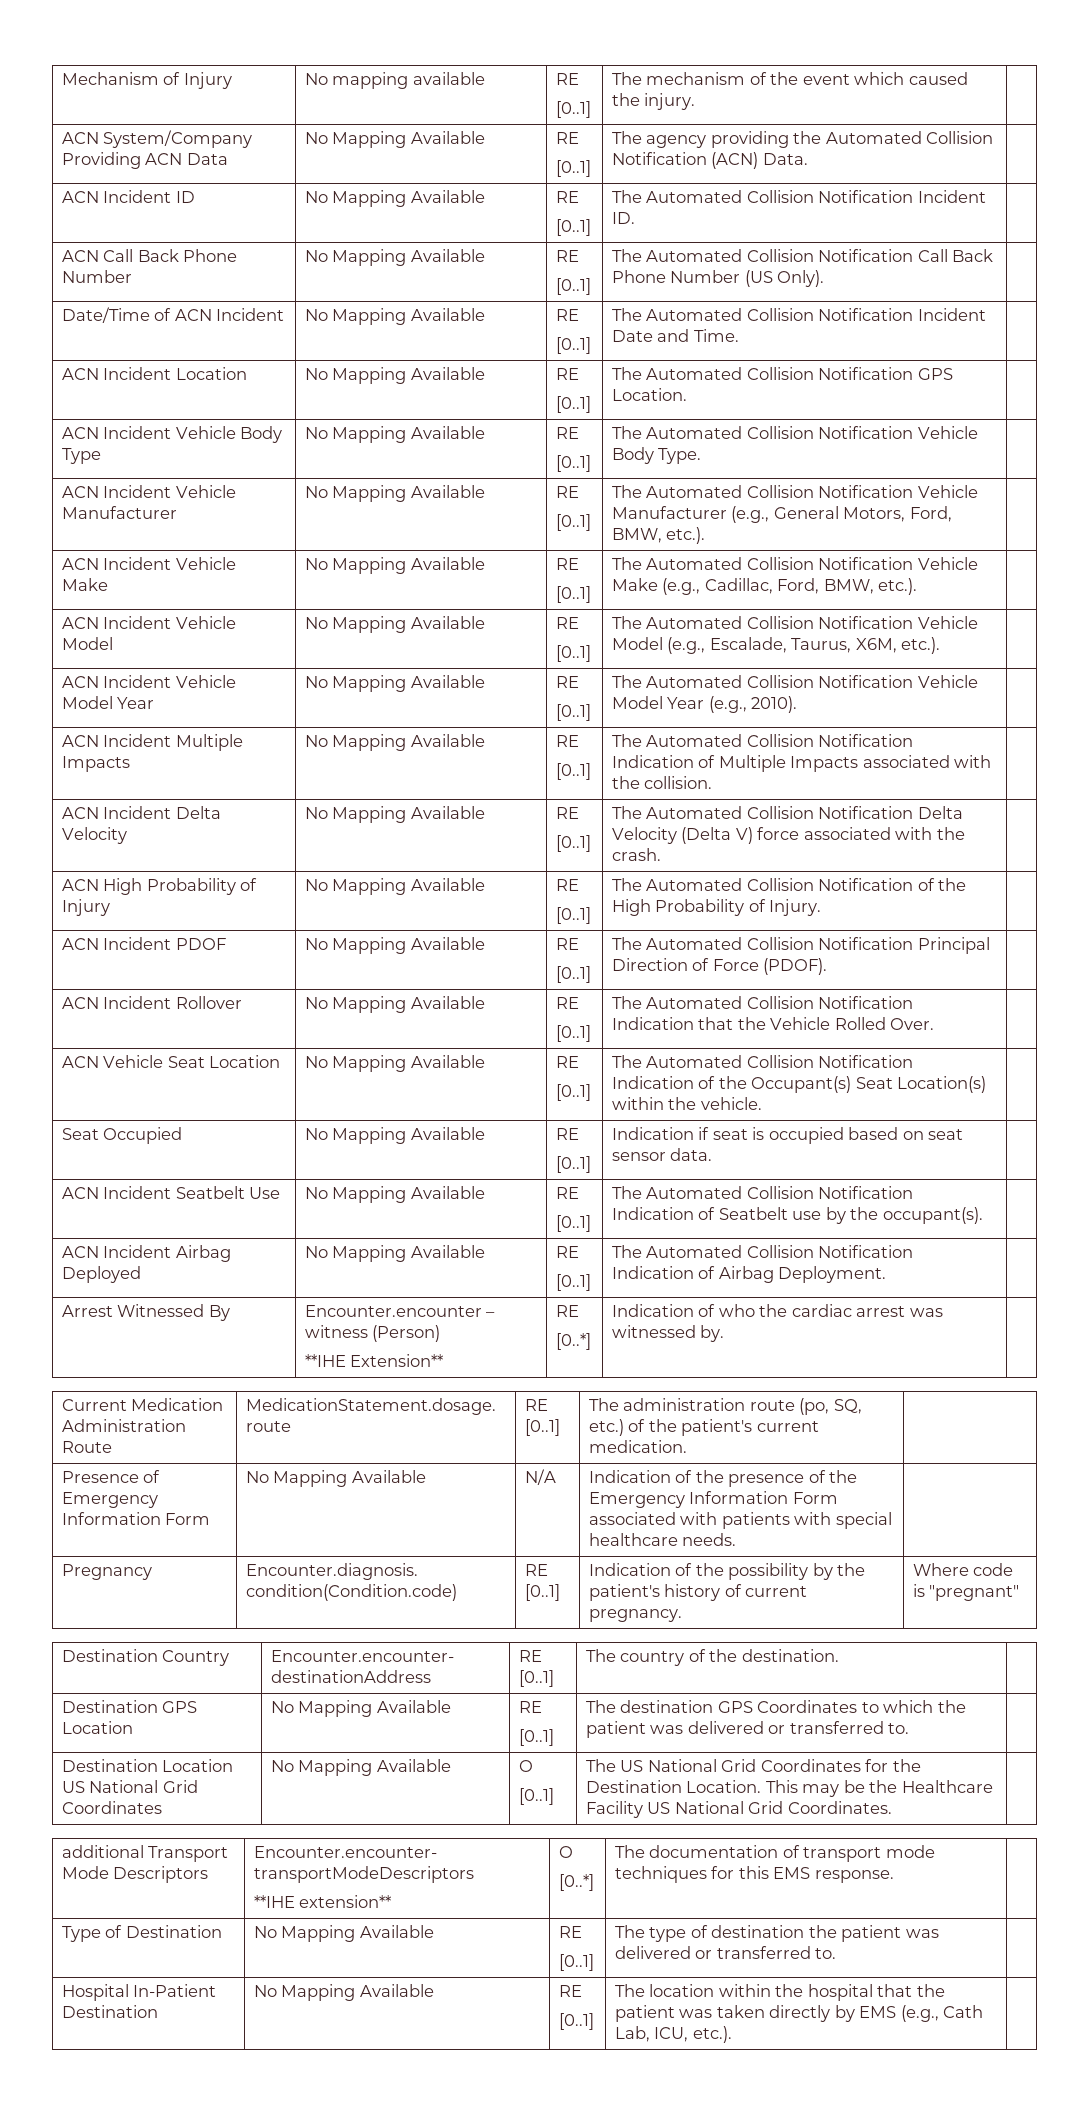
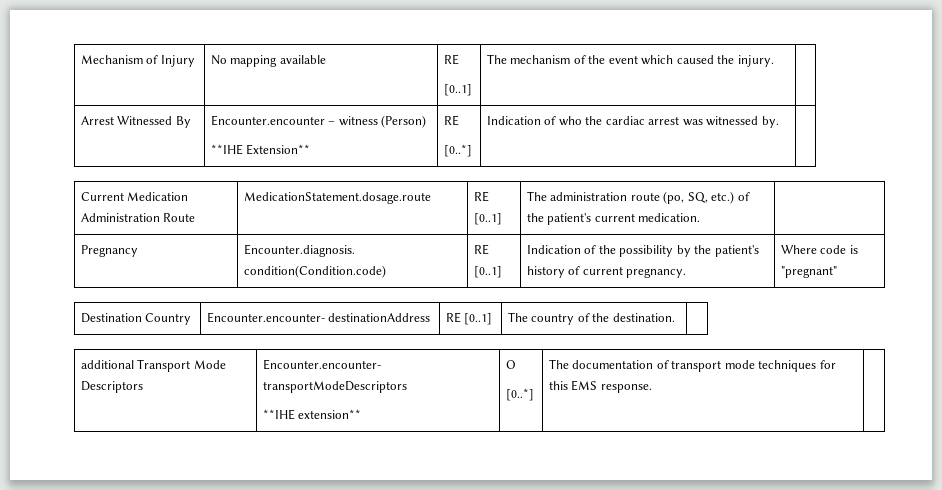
[61,130,253,148] [61,152,228,169] [304,131,485,148] [555,132,579,144] [555,160,591,177] [611,131,994,148] [611,152,808,169] [61,190,195,203] [304,190,485,207] [555,191,579,203] [555,219,591,236] [611,190,986,203] [611,212,635,224] [61,249,238,262] [61,270,132,283] [304,249,485,266] [555,250,579,262] [555,278,591,295] [611,249,994,262] [611,270,825,287] [61,307,285,323] [304,308,485,325] [555,309,579,321] [555,337,591,354] [611,308,986,321] [611,329,739,342] [61,367,247,380] [304,367,485,384] [555,368,579,380] [555,396,591,413] [611,367,953,380] [611,388,687,401] [61,426,283,443] [61,448,101,464] [304,426,485,443] [555,427,579,439] [555,455,591,472] [611,426,978,439] [611,447,702,464] [61,485,236,498] [61,506,177,519] [304,485,485,502] [555,486,579,498] [555,514,591,531] [611,485,978,498] [611,506,952,523] [611,527,706,544] [61,557,236,570] [61,578,108,591] [304,557,485,574] [555,558,579,570] [555,586,591,603] [611,557,978,570] [611,578,918,595] [61,616,236,629] [61,637,113,650] [304,616,485,633] [555,617,579,629] [555,645,591,662] [611,616,978,629] [611,637,941,654] [61,675,236,688] [61,696,155,709] [304,675,485,692] [555,676,579,688] [555,704,591,721] [611,675,978,688] [611,696,798,713] [61,734,243,751] [61,756,130,772] [304,734,485,751] [555,735,579,747] [555,763,591,780] [611,734,914,747] [611,755,992,772] [611,776,713,789] [61,806,221,819] [61,827,127,844] [304,806,485,823] [555,807,579,819] [555,835,591,852] [611,806,963,819] [611,827,965,844] [611,848,661,861] [61,878,258,895] [61,899,110,916] [304,878,485,895] [555,879,579,891] [555,907,591,924] [611,878,967,891] [611,899,822,916] [61,937,226,950] [304,937,485,954] [555,938,579,950] [555,966,591,983] [611,937,990,954] [611,958,828,975] [61,996,242,1009] [304,996,485,1013] [555,997,579,1009] [555,1025,591,1042] [611,996,914,1009] [611,1017,935,1030] [61,1055,281,1068] [304,1055,485,1072] [555,1056,579,1068] [555,1084,591,1101] [611,1055,914,1068] [611,1076,987,1093] [611,1097,762,1110] [61,1127,183,1144] [304,1127,485,1144] [555,1128,579,1140] [555,1156,591,1173] [611,1127,964,1144] [611,1148,713,1161] [61,1186,281,1199] [304,1186,485,1203] [555,1187,579,1199] [555,1215,591,1232] [611,1186,914,1199] [611,1207,983,1224] [61,1245,231,1262] [61,1266,141,1283] [304,1245,485,1262] [555,1246,579,1258] [555,1274,591,1291] [611,1245,914,1258] [611,1266,887,1283] // ACN System/Company Providing ACN Data | No Mapping Available | RE // [0..1] | The agency providing the Automated Collision Notification (ACN) Data. | // ACN Incident ID | No Mapping Available | RE // [0..1] | The Automated Collision Notification Incident ID. | // ACN Call Back Phone Number | No Mapping Available | RE // [0..1] | The Automated Collision Notification Call Back Phone Number (US Only). | // Date/Time of ACN Incident | No Mapping Available | RE // [0..1] | The Automated Collision Notification Incident Date and Time. | // ACN Incident Location | No Mapping Available | RE // [0..1] | The Automated Collision Notification GPS Location. | // ACN Incident Vehicle Body Type | No Mapping Available | RE // [0..1] | The Automated Collision Notification Vehicle Body Type. | // ACN Incident Vehicle Manufacturer | No Mapping Available | RE // [0..1] | The Automated Collision Notification Vehicle Manufacturer (e.g., General Motors, Ford, BMW, etc.). | // ACN Incident Vehicle Make | No Mapping Available | RE // [0..1] | The Automated Collision Notification Vehicle Make (e.g., Cadillac, Ford, BMW, etc.). | // ACN Incident Vehicle Model | No Mapping Available | RE // [0..1] | The Automated Collision Notification Vehicle Model (e.g., Escalade, Taurus, X6M, etc.). | // ACN Incident Vehicle Model Year | No Mapping Available | RE // [0..1] | The Automated Collision Notification Vehicle Model Year (e.g., 2010). | // ACN Incident Multiple Impacts | No Mapping Available | RE // [0..1] | The Automated Collision Notification Indication of Multiple Impacts associated with the collision. | // ACN Incident Delta Velocity | No Mapping Available | RE // [0..1] | The Automated Collision Notification Delta Velocity (Delta V) force associated with the crash. | // ACN High Probability of Injury | No Mapping Available | RE // [0..1] | The Automated Collision Notification of the High Probability of Injury. | // ACN Incident PDOF | No Mapping Available | RE // [0..1] | The Automated Collision Notification Principal Direction of Force (PDOF). | // ACN Incident Rollover | No Mapping Available | RE // [0..1] | The Automated Collision Notification Indication that the Vehicle Rolled Over. | // ACN Vehicle Seat Location | No Mapping Available | RE // [0..1] | The Automated Collision Notification Indication of the Occupant(s) Seat Location(s) within the vehicle. | // Seat Occupied | No Mapping Available | RE // [0..1] | Indication if seat is occupied based on seat sensor data. | // ACN Incident Seatbelt Use | No Mapping Available | RE // [0..1] | The Automated Collision Notification Indication of Seatbelt use by the occupant(s). | // ACN Incident Airbag Deployed | No Mapping Available | RE // [0..1] | The Automated Collision Notification Indication of Airbag Deployment. | -> (774, 61) none
[61,1470,161,1483] [61,1492,158,1508] [61,1512,211,1525] [245,1470,426,1487] [524,1469,556,1485] [588,1470,858,1487] [588,1491,838,1508] [588,1512,892,1529] [588,1533,737,1546] // Presence of Emergency Information Form | No Mapping Available | N/A | Indication of the presence of the Emergency Information Form associated with patients with special healthcare needs. | -> (701, 217) none
[61,1700,198,1713] [61,1721,133,1734] [270,1700,451,1717] [518,1701,542,1713] [518,1729,554,1746] [585,1700,966,1713] [585,1721,910,1738] [61,1759,234,1772] [61,1780,198,1793] [61,1801,162,1814] [270,1759,451,1776] [518,1760,533,1772] [518,1788,554,1805] [585,1759,921,1772] [585,1780,993,1797] [585,1801,892,1818] // Destination GPS Location | No Mapping Available | RE // [0..1] | The destination GPS Coordinates to which the patient was delivered or transferred to. | // Destination Location US National Grid Coordinates | No Mapping Available | O // [0..1] | The US National Grid Coordinates for the Destination Location. This may be the Healthcare Facility US National Grid Coordinates. | -> (675, 317) none
[61,1925,222,1942] [253,1925,434,1942] [558,1926,582,1938] [558,1954,594,1971] [614,1925,939,1942] [614,1946,837,1959] [61,1984,217,2001] [61,2005,158,2018] [253,1984,434,2001] [558,1985,582,1997] [558,2013,594,2030] [614,1984,945,2001] [614,2005,984,2022] [614,2026,732,2043] // Type of Destination | No Mapping Available | RE // [0..1] | The type of destination the patient was delivered or transferred to. | // Hospital In-Patient Destination | No Mapping Available | RE // [0..1] | The location within the hospital that the patient was taken directly by EMS (e.g., Cath Lab, ICU, etc.). | -> (652, 388) none

